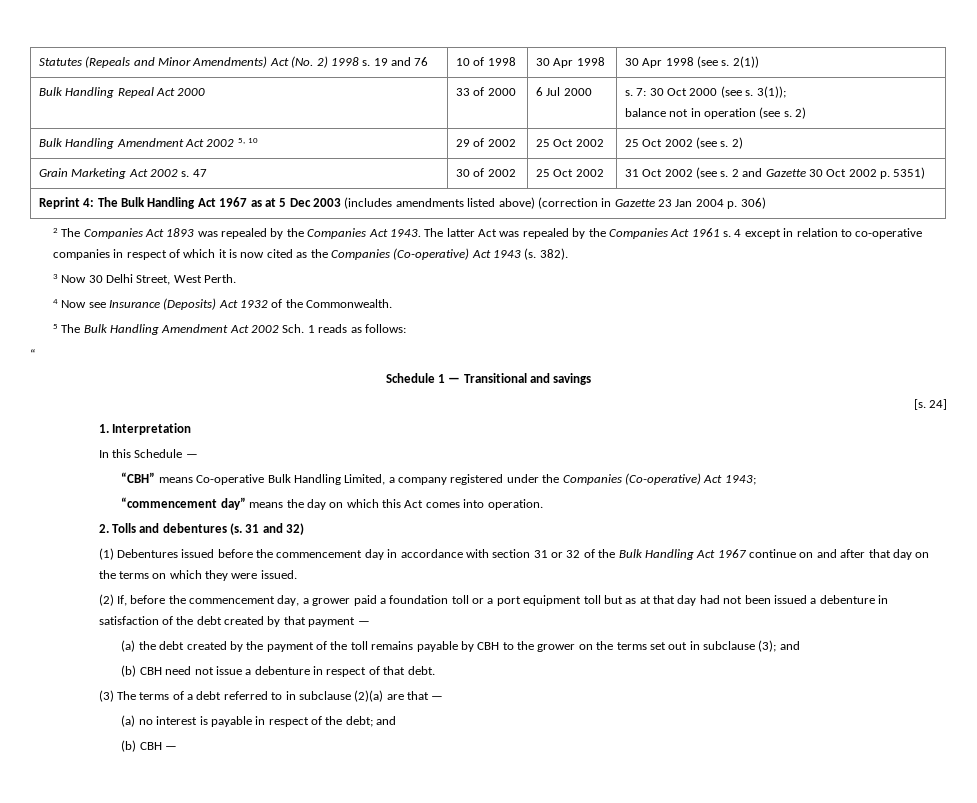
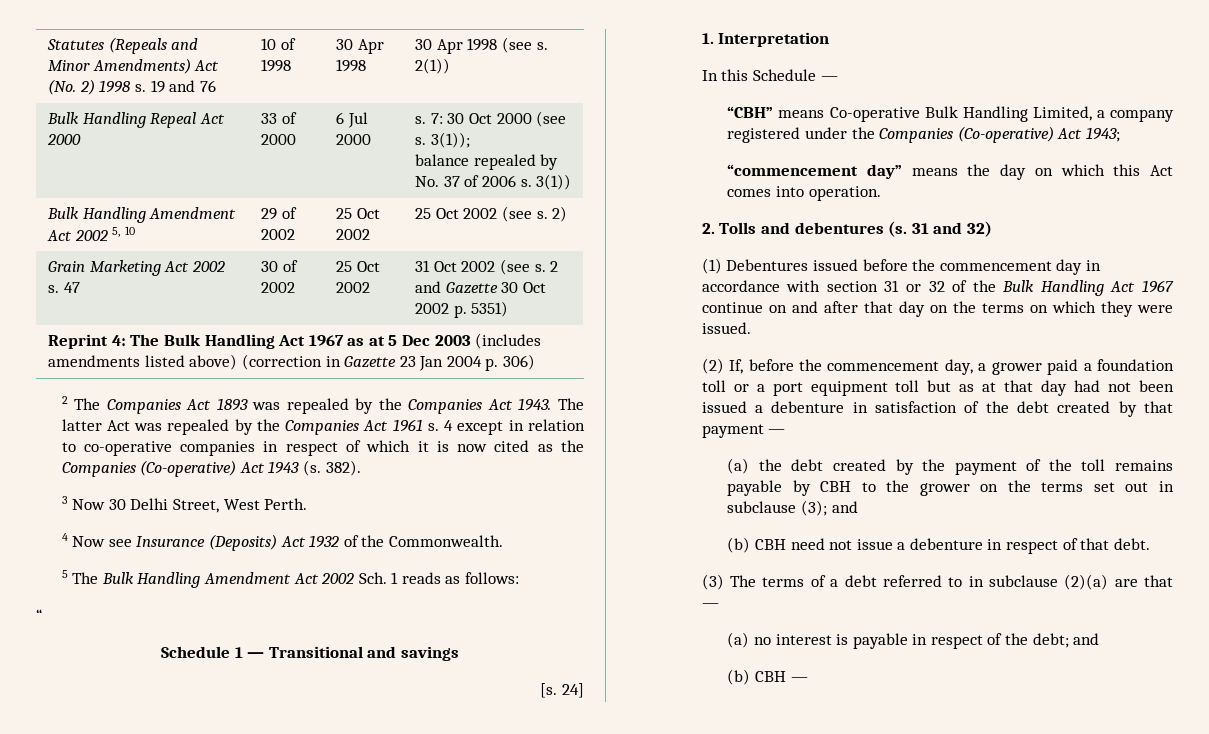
[669,107,807,119] not in operation (see s. 2) -> [473,154,559,170] [415,174,572,190] repealed by No. 37 of 2006 s. 3(1))

